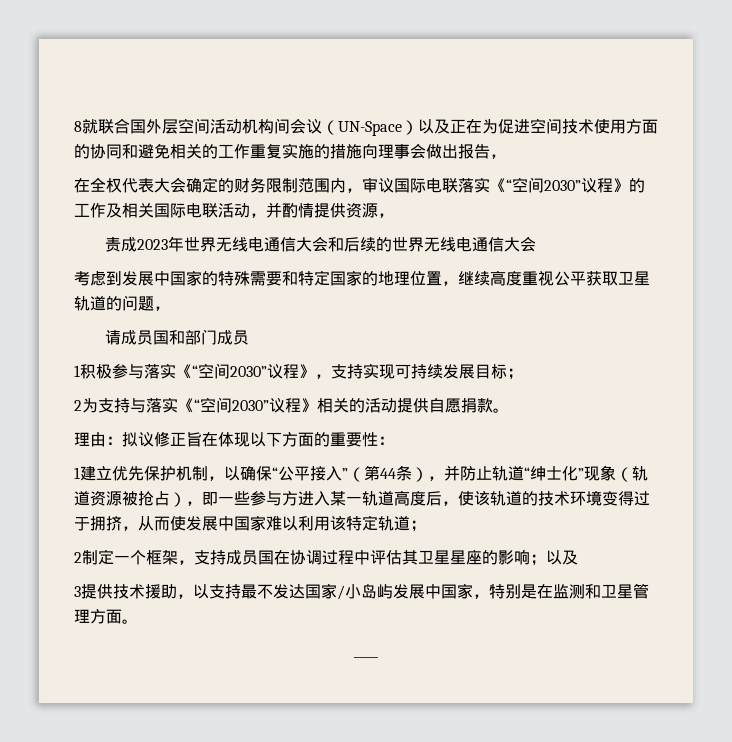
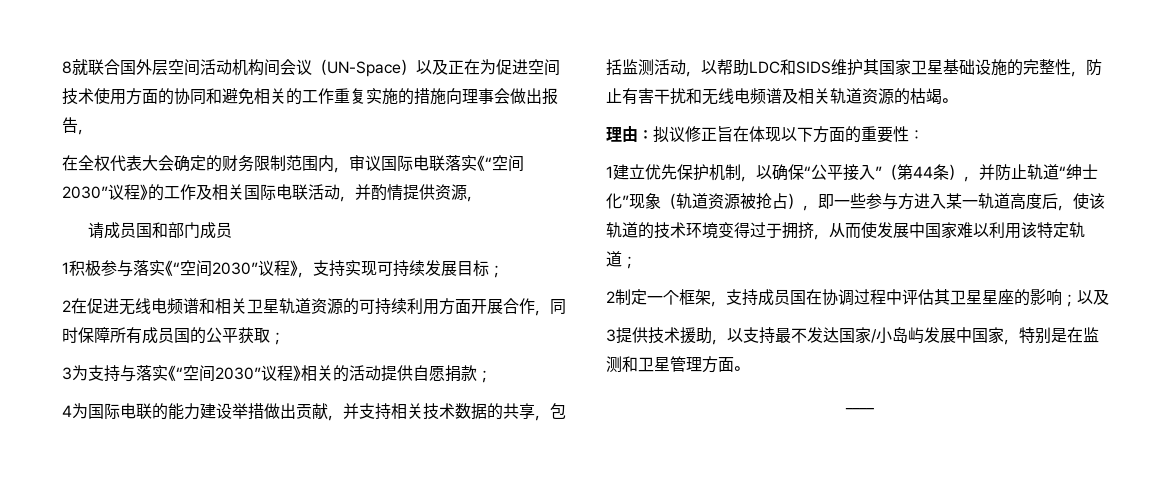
[104,236,536,252] [74,270,650,286] [74,295,170,311] // 责成2023年世界无线电通信大会和后续的世界无线电通信大会 // 考虑到发展中国家的特殊需要和特定国家的地理位置，继续高度重视公平获取卫星轨道的问题， -> (482, 199) none
(82, 405) none -> [71,298,566,316] [62,327,285,345] [62,367,72,380] 在促进无线电频谱和相关卫星轨道资源的可持续利用方面开展合作，同时保障所有成员国的公平获取； // 3
(493, 405) none -> [477,370,492,383] [62,403,566,421] [606,59,1102,77] [606,88,942,105] ； // 4为国际电联的能力建设举措做出贡献，并支持相关技术数据的共享，包括监测活动，以帮助LDC和SIDS维护其国家卫星基础设施的完整性，防止有害干扰和无线电频谱及相关轨道资源的枯竭

